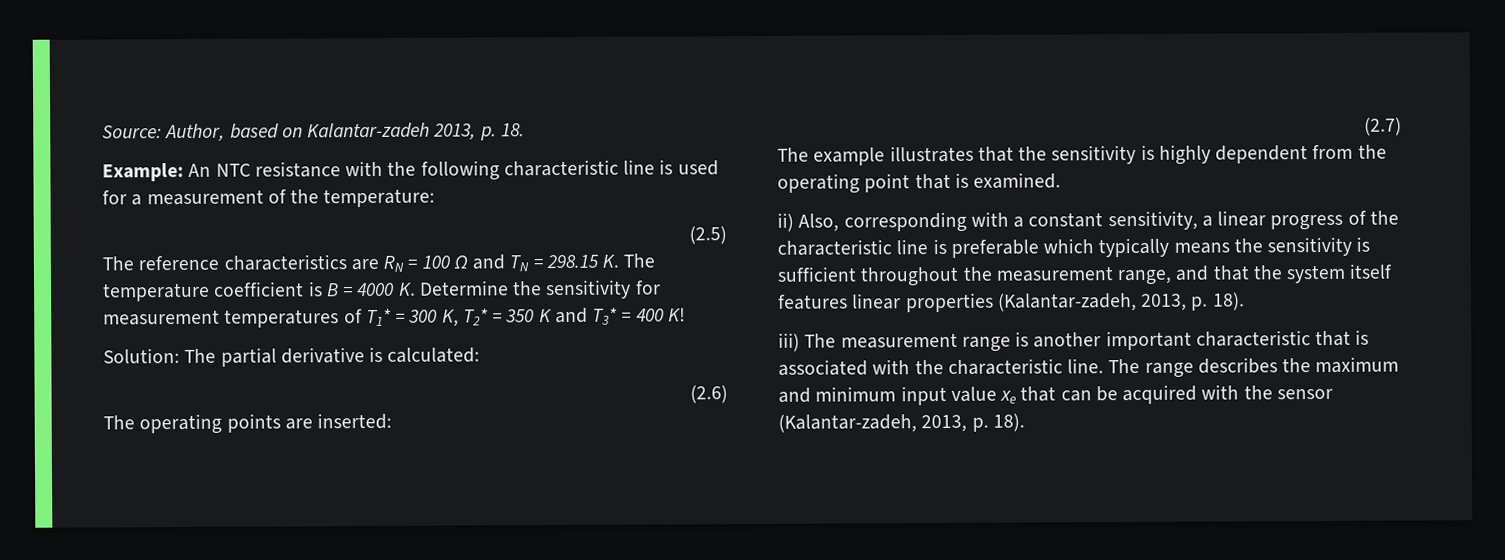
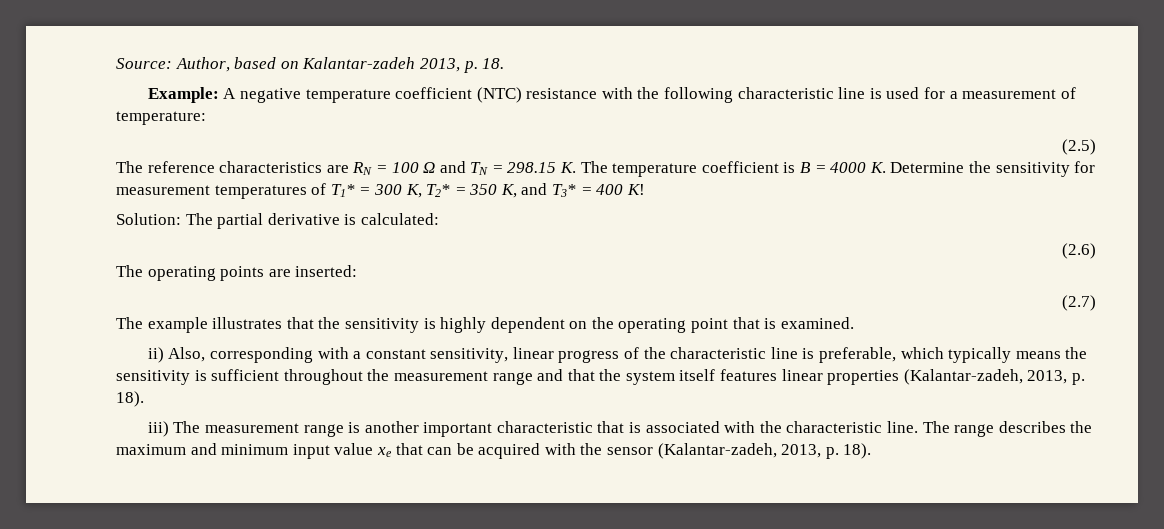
[188,163,251,177] An NTC -> [223,87,522,103] A negative temperature coefficient (NTC)
[290,189,320,204] the -> (1076, 93) none
[538,309,552,323] K -> [500,184,517,198] K,
[1312,144,1354,160] from -> [569,321,588,329] on
[1201,215,1213,227] a -> (509, 355) none
[950,239,1039,258] preferable -> [819,347,897,363] preferable,
[1117,269,1173,286] range, -> [492,372,533,385] range

